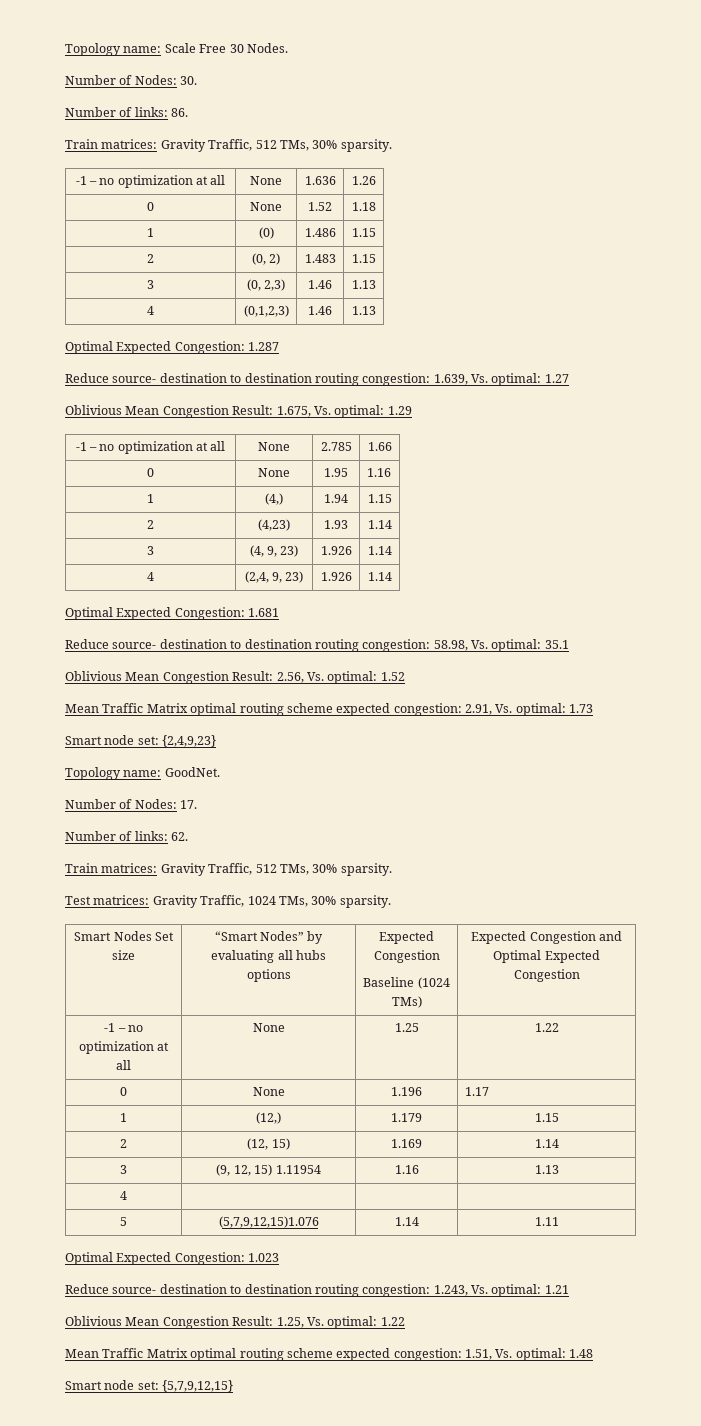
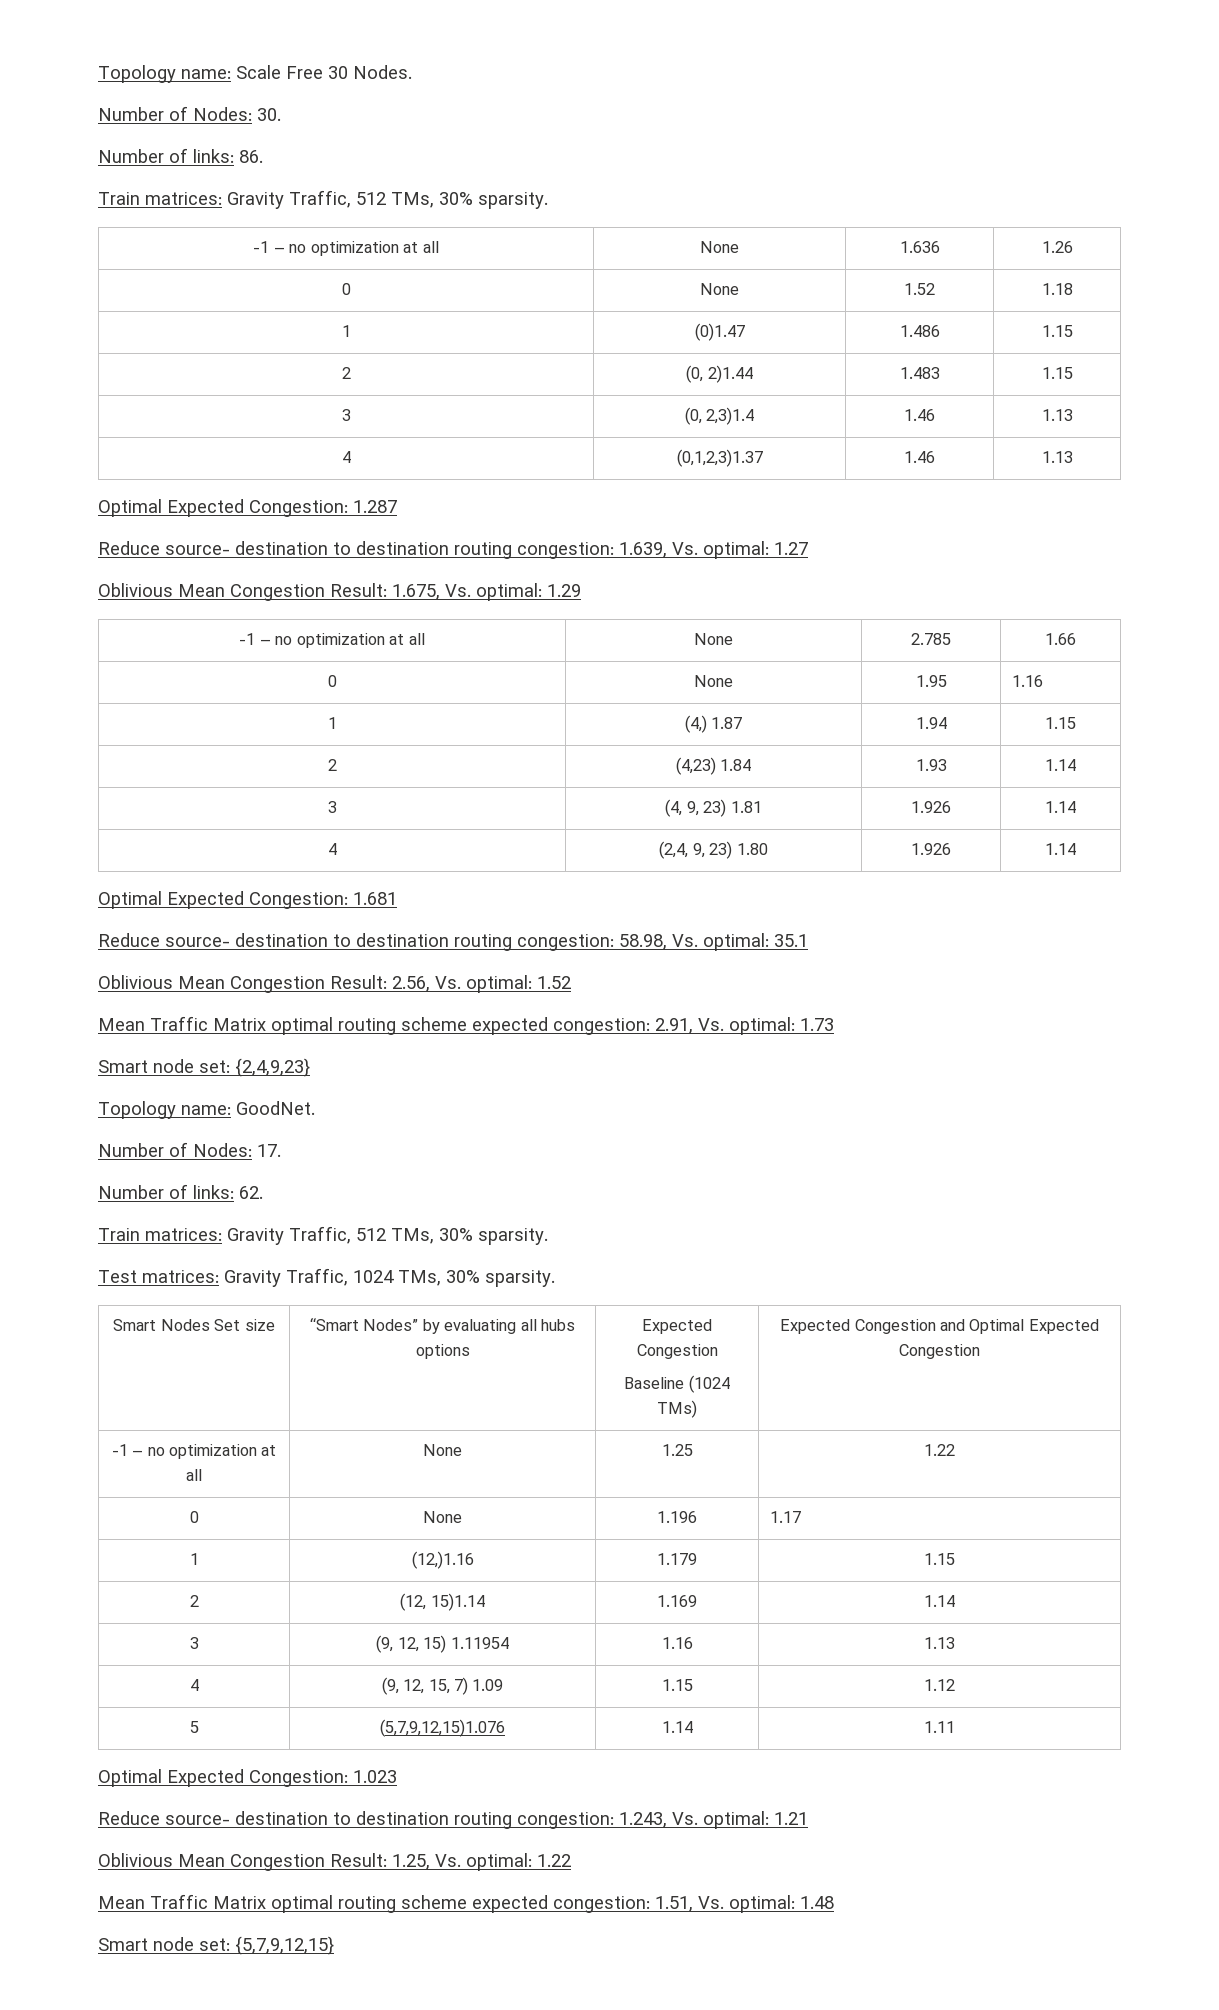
[258,227,274,239] (0) -> [694,323,745,341] (0)1.47
[269,253,281,265] 2) -> [707,365,753,383] 2)1.44
[264,279,286,291] 2,3) -> [706,407,755,425] 2,3)1.4
[243,305,289,317] (0,1,2,3) -> [676,449,763,467] (0,1,2,3)1.37
(283, 499) none -> [711,717,743,729] 1.87
(290, 525) none -> [720,759,752,771] 1.84
(299, 551) none -> [730,801,762,813] 1.81
(304, 577) none -> [736,843,768,855] 1.80
[256,1112,281,1124] (12,) -> [411,1551,474,1569] (12,)1.16
[271,1138,290,1150] 15) -> [430,1593,485,1611] 15)1.14
(127, 1195) | | -> [381,1677,504,1695] [661,1679,693,1691] [924,1679,955,1691] (9, 12, 15, 7) 1.09 | 1.15 | 1.12

